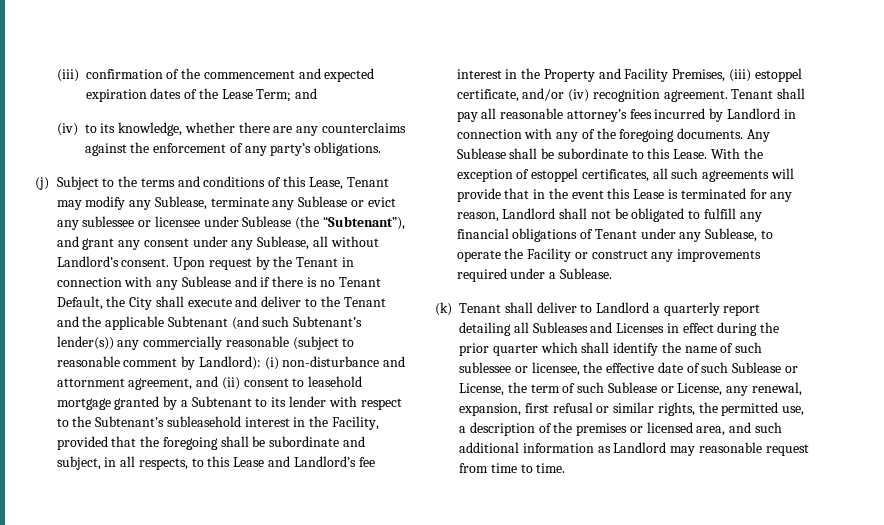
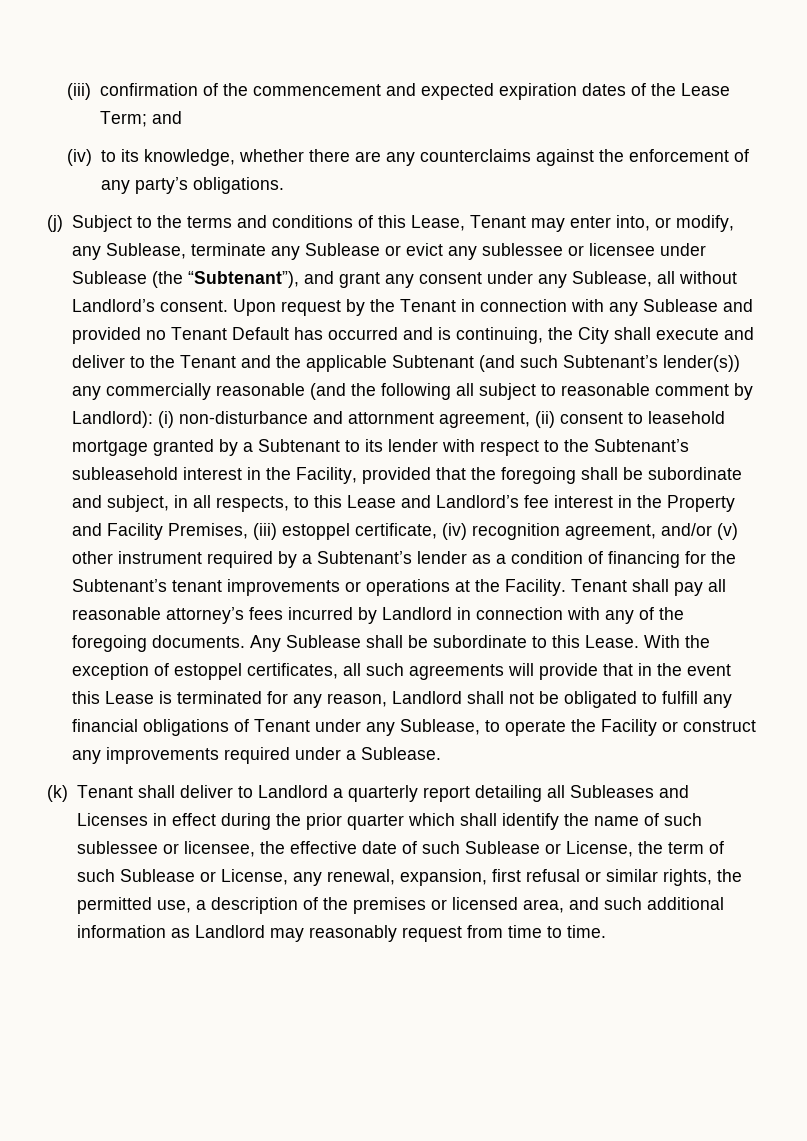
[85,196,126,210] modify -> [569,215,734,232] enter into, or modify,
[260,276,381,287] [56,296,103,310] if there is no Tenant Default, -> [71,327,543,344] provided no Tenant Default has occurred and is continuing,
[292,336,339,350] (subject -> [309,383,536,400] (and the following all subject
[196,376,219,387] and -> (530, 420) none
[522,88,565,101] and/or -> (437, 531) none
[663,90,728,102] agreement. -> [564,523,738,540] [71,551,736,568] [71,579,566,596] agreement, and/or (v) other instrument required by a Subtenant’s lender as a condition of financing for the Subtenant’s tenant improvements or operations at the Facility.
[698,442,762,453] reasonable -> [308,925,397,942] reasonably

